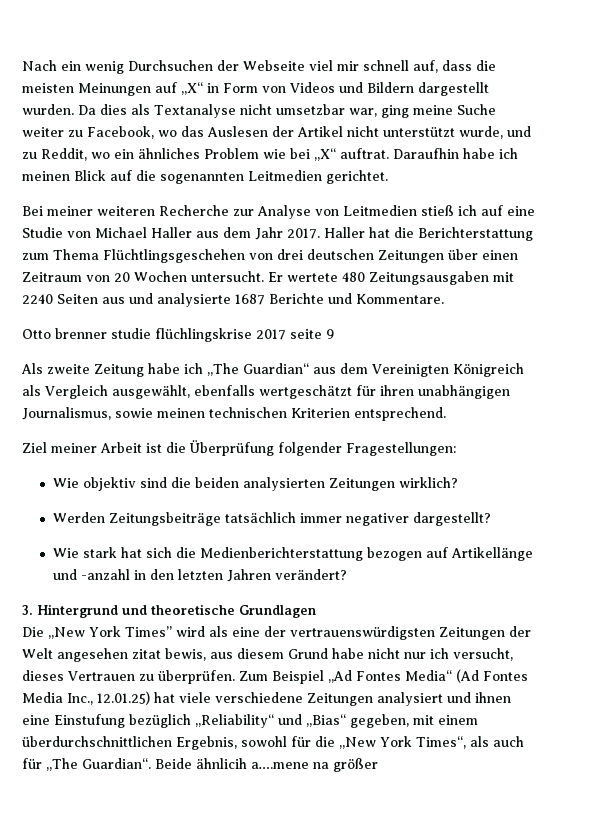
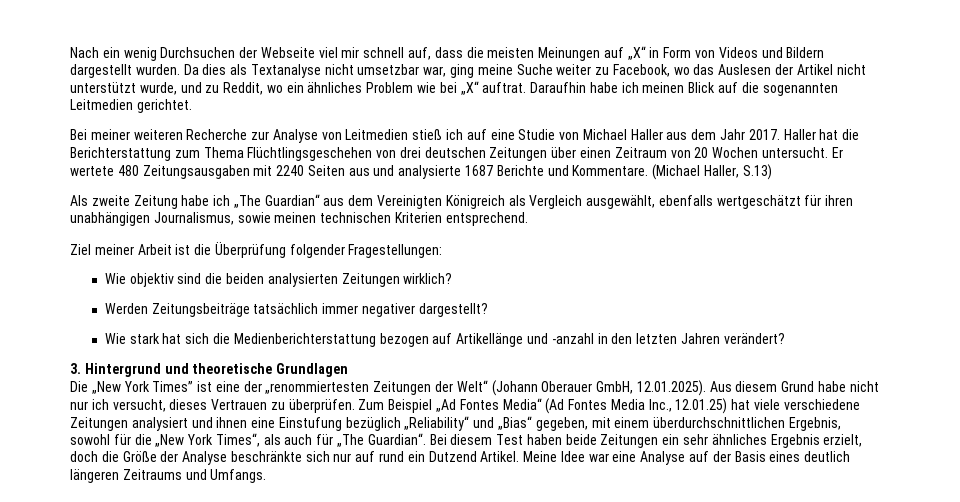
[22,328,334,342] // Otto brenner studie flüchlingskrise 2017 seite 9 -> [652,164,772,180] (Michael Haller, S.13)
[176,626,228,637] wird als -> [197,381,213,392] ist
[290,626,435,640] vertrauenswürdigsten -> [265,381,370,394] „renommiertesten
[22,648,233,662] Welt angesehen zitat bewis, aus -> [456,380,732,396] Welt“ (Johann Oberauer GmbH, 12.01.2025). Aus
[155,758,378,772] Beide ähnlicih a….mene na größer -> [429,434,863,448] [70,451,851,465] [70,469,267,483] Bei diesem Test haben beide Zeitungen ein sehr ähnliches Ergebnis erzielt, doch die Größe der Analyse beschränkte sich nur auf rund ein Dutzend Artikel. Meine Idee war eine Analyse auf der Basis eines deutlich längeren Zeitraums und Umfangs.

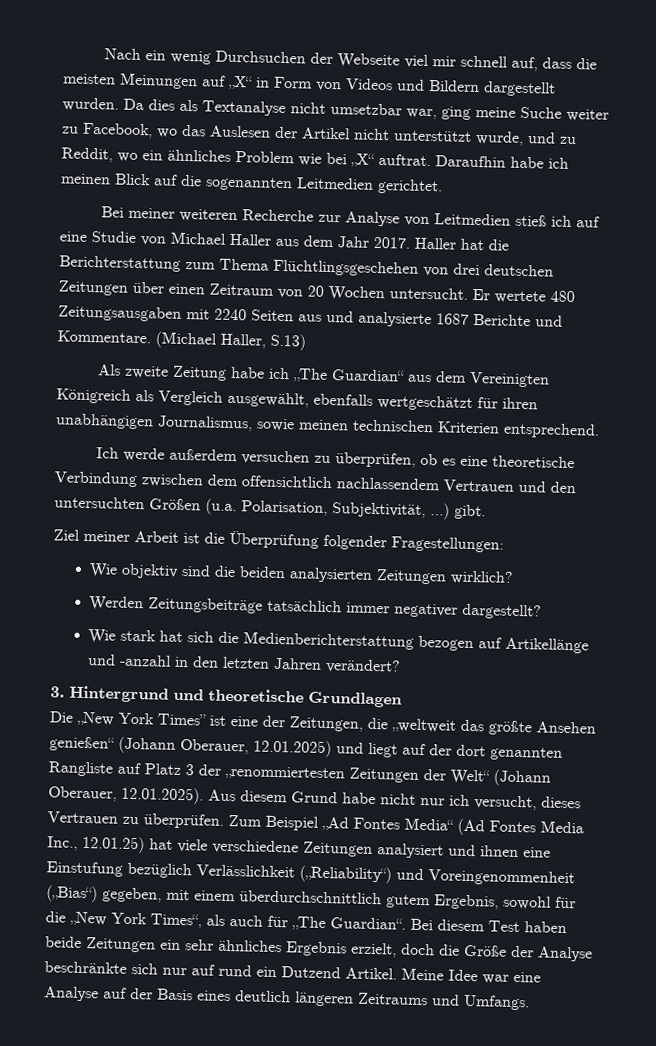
(528, 219) none -> [96,447,576,469] [54,471,576,494] [54,496,486,520] // Ich werde außerdem versuchen zu überprüfen, ob es eine theoretische Verbindung zwischen dem offensichtlich nachlassendem Vertrauen und den untersuchten Größen (u.a. Polarisation, Subjektivität, …) gibt.
(262, 386) none -> [289,716,596,736] [49,736,563,761] [48,761,221,777] Zeitungen, die „weltweit das größte Ansehen genießen“ (Johann Oberauer, 12.01.2025) und liegt auf der dort genannten Rangliste auf Platz 3 der
[541,381,634,394] Oberauer GmbH, -> [48,786,117,802] Oberauer,
[404,416,533,431] „Reliability“ und „Bias“ -> [196,864,575,887] [46,885,98,903] Verlässlichkeit („Reliability“) und Voreingenommenheit („Bias“)
[653,417,786,428] überdurchschnittlichen -> [239,890,431,909] überdurchschnittlich gutem

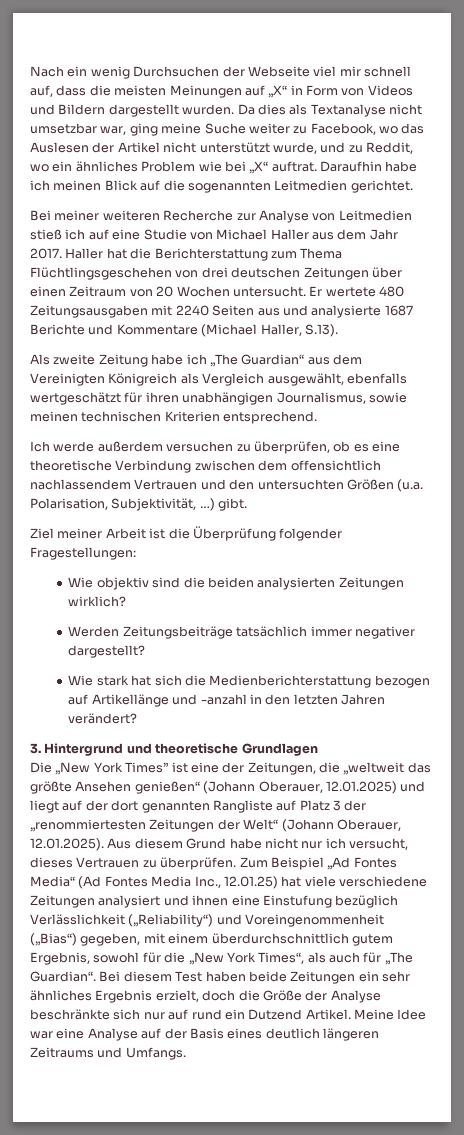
[57,330,151,344] Kommentare. -> [116,324,198,335] Kommentare
[270,333,306,351] S.13) -> [304,324,338,337] S.13).

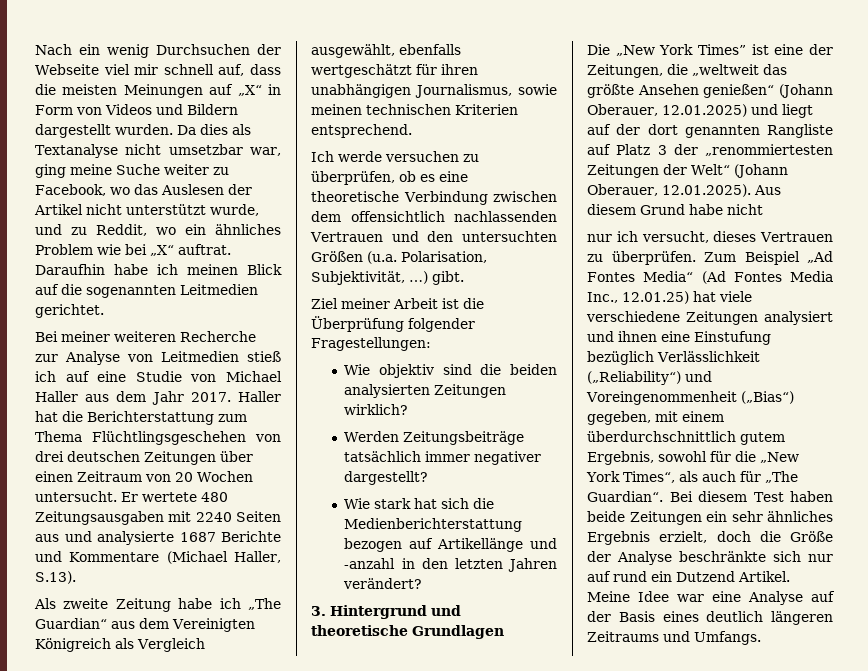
[97,441,163,452] außerdem -> (382, 156) none
[30,479,131,490] nachlassendem -> [454,211,557,222] nachlassenden
(298, 843) none -> (763, 209) //

